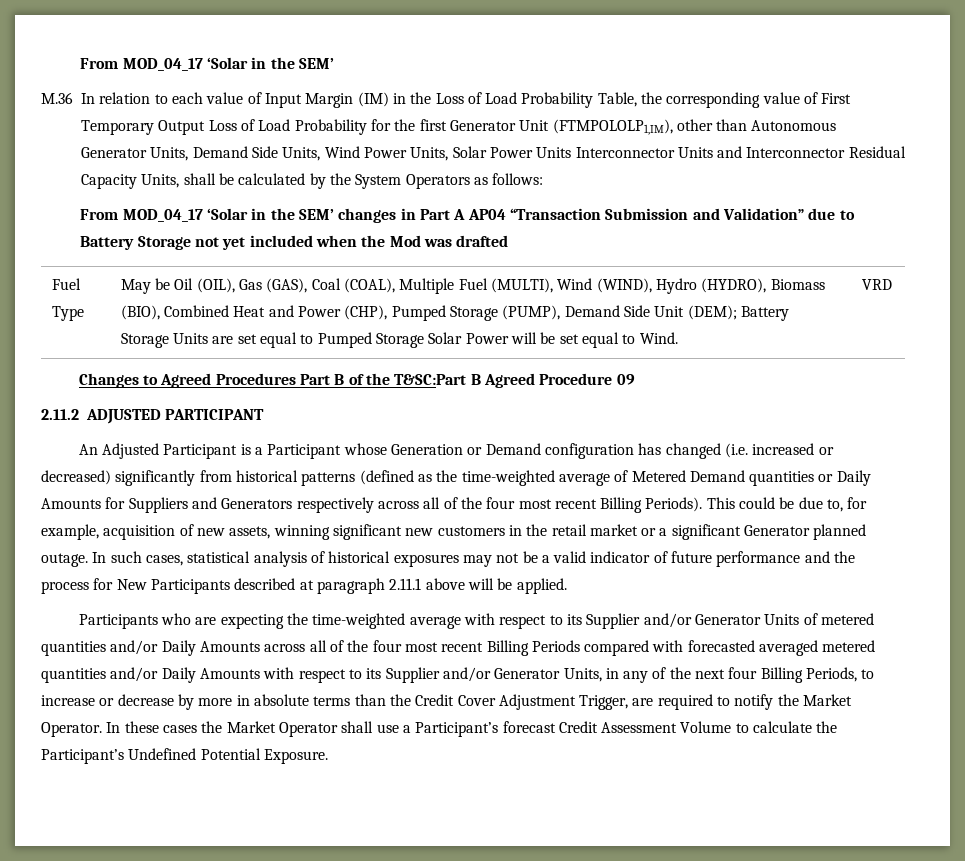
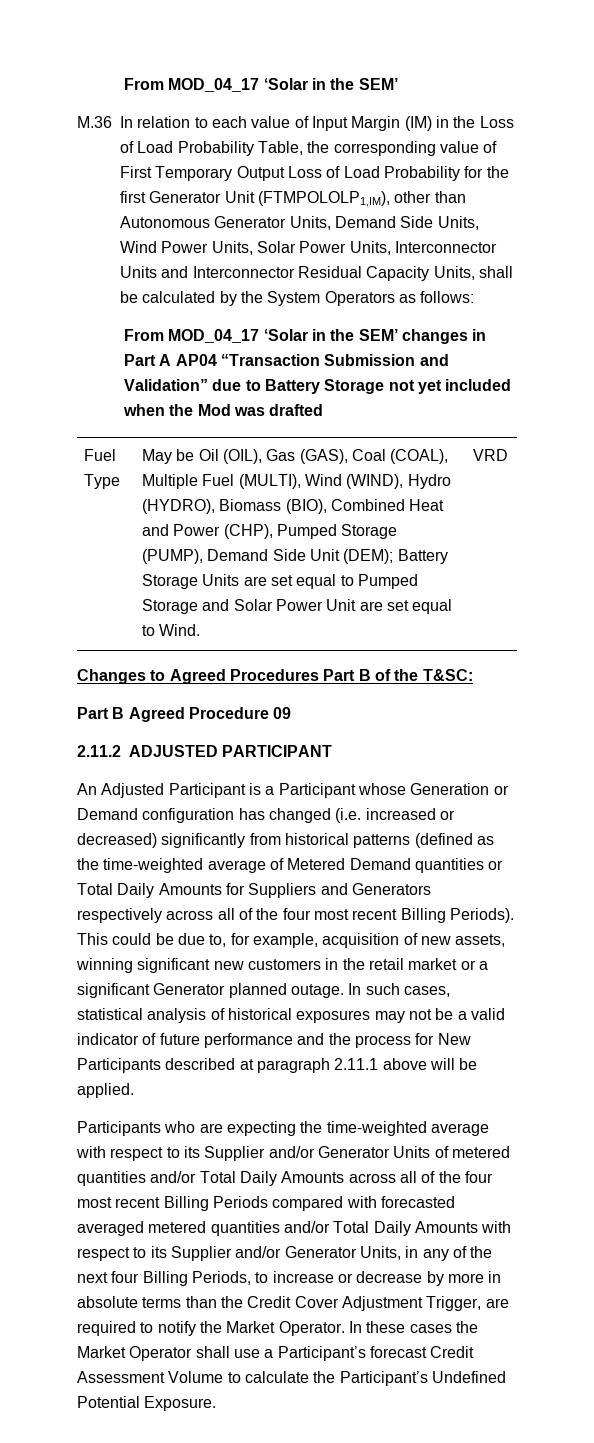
[536,147,572,158] Units -> [349,241,391,255] Units,
[428,332,556,344] Solar Power will be -> [202,599,383,611] and Solar Power Unit are
[394,374,467,385] T&SC:Part -> [422,669,473,681] [77,707,109,719] T&SC: // Part
(834, 478) none -> [77,883,113,895] Total
(159, 647) none -> [199,1171,236,1183] Total
(159, 674) none -> [333,1221,370,1233] Total

